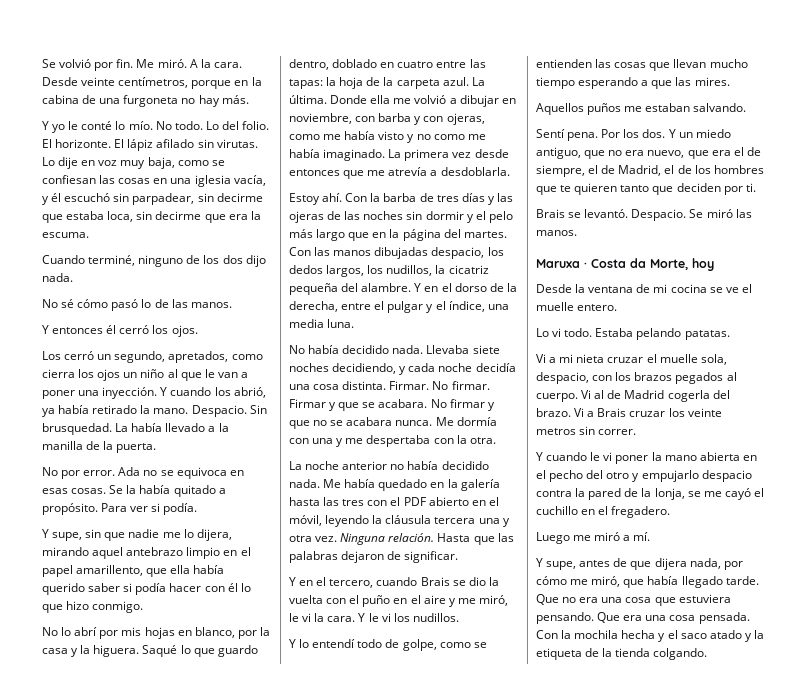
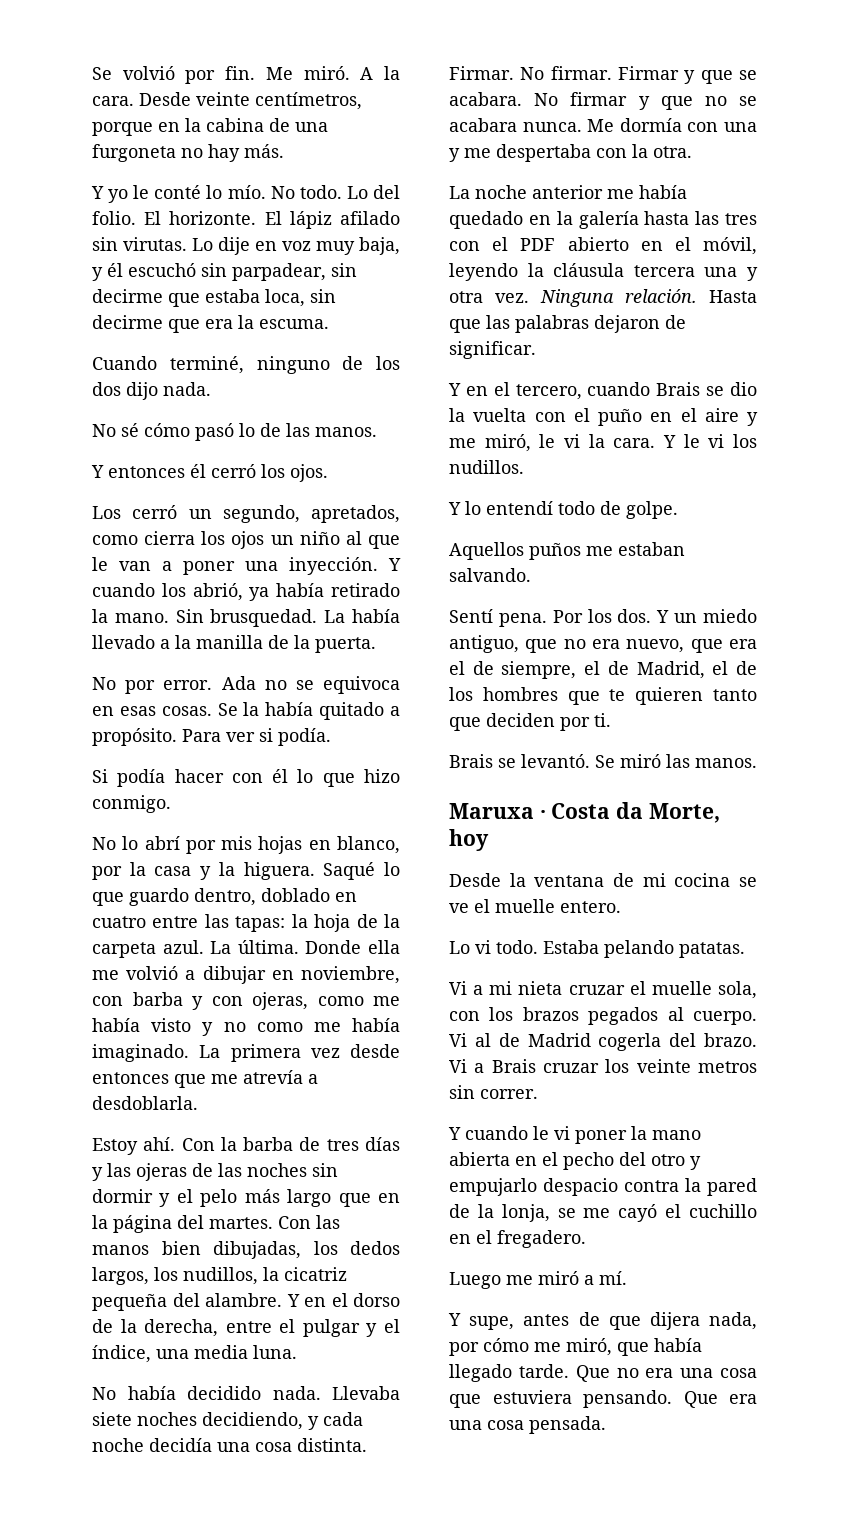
[177,160,225,166] [42,175,266,187] como se confiesan las cosas en una iglesia vacía, -> (400, 246) none
[191,405,247,417] Despacio. -> (169, 618) none
[42,529,232,541] [42,547,251,559] [42,565,225,577] [42,583,133,595] Y supe, sin que nadie me lo dijera, mirando aquel antebrazo limpio en el papel amarillento, que ella había querido saber si -> [92,769,108,783] Si
[374,247,485,259] dibujadas despacio, -> [161,1241,301,1259] bien dibujadas,
[390,461,489,470] [289,479,342,488] no había decidido nada. Me -> [607,189,634,199] me
[402,639,487,651] [536,59,748,71] [536,77,730,89] golpe, como se entienden las cosas que llevan mucho tiempo esperando a que las mires. -> [626,501,678,519] golpe.
[631,209,687,221] Despacio. -> (590, 761) none
[536,372,589,384] despacio, -> (757, 990) none
[536,630,764,642] [536,648,708,660] Con la mochila hecha y el saco atado y la etiqueta de la tienda colgando. -> (606, 1425) none

